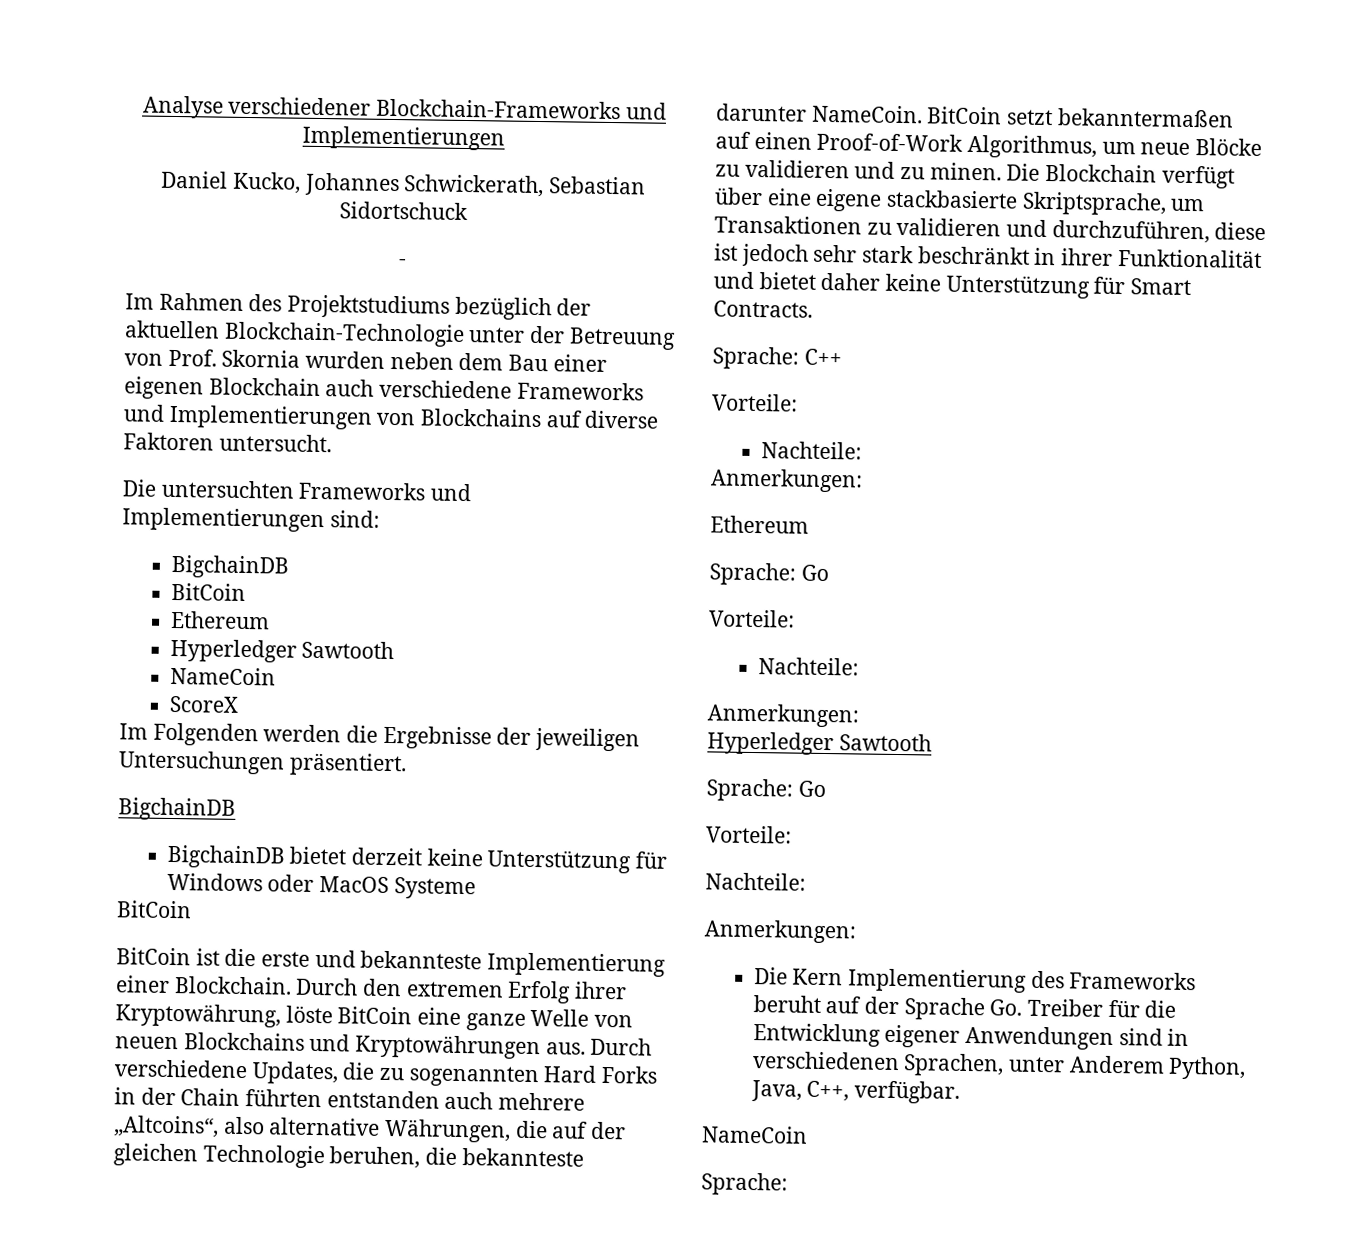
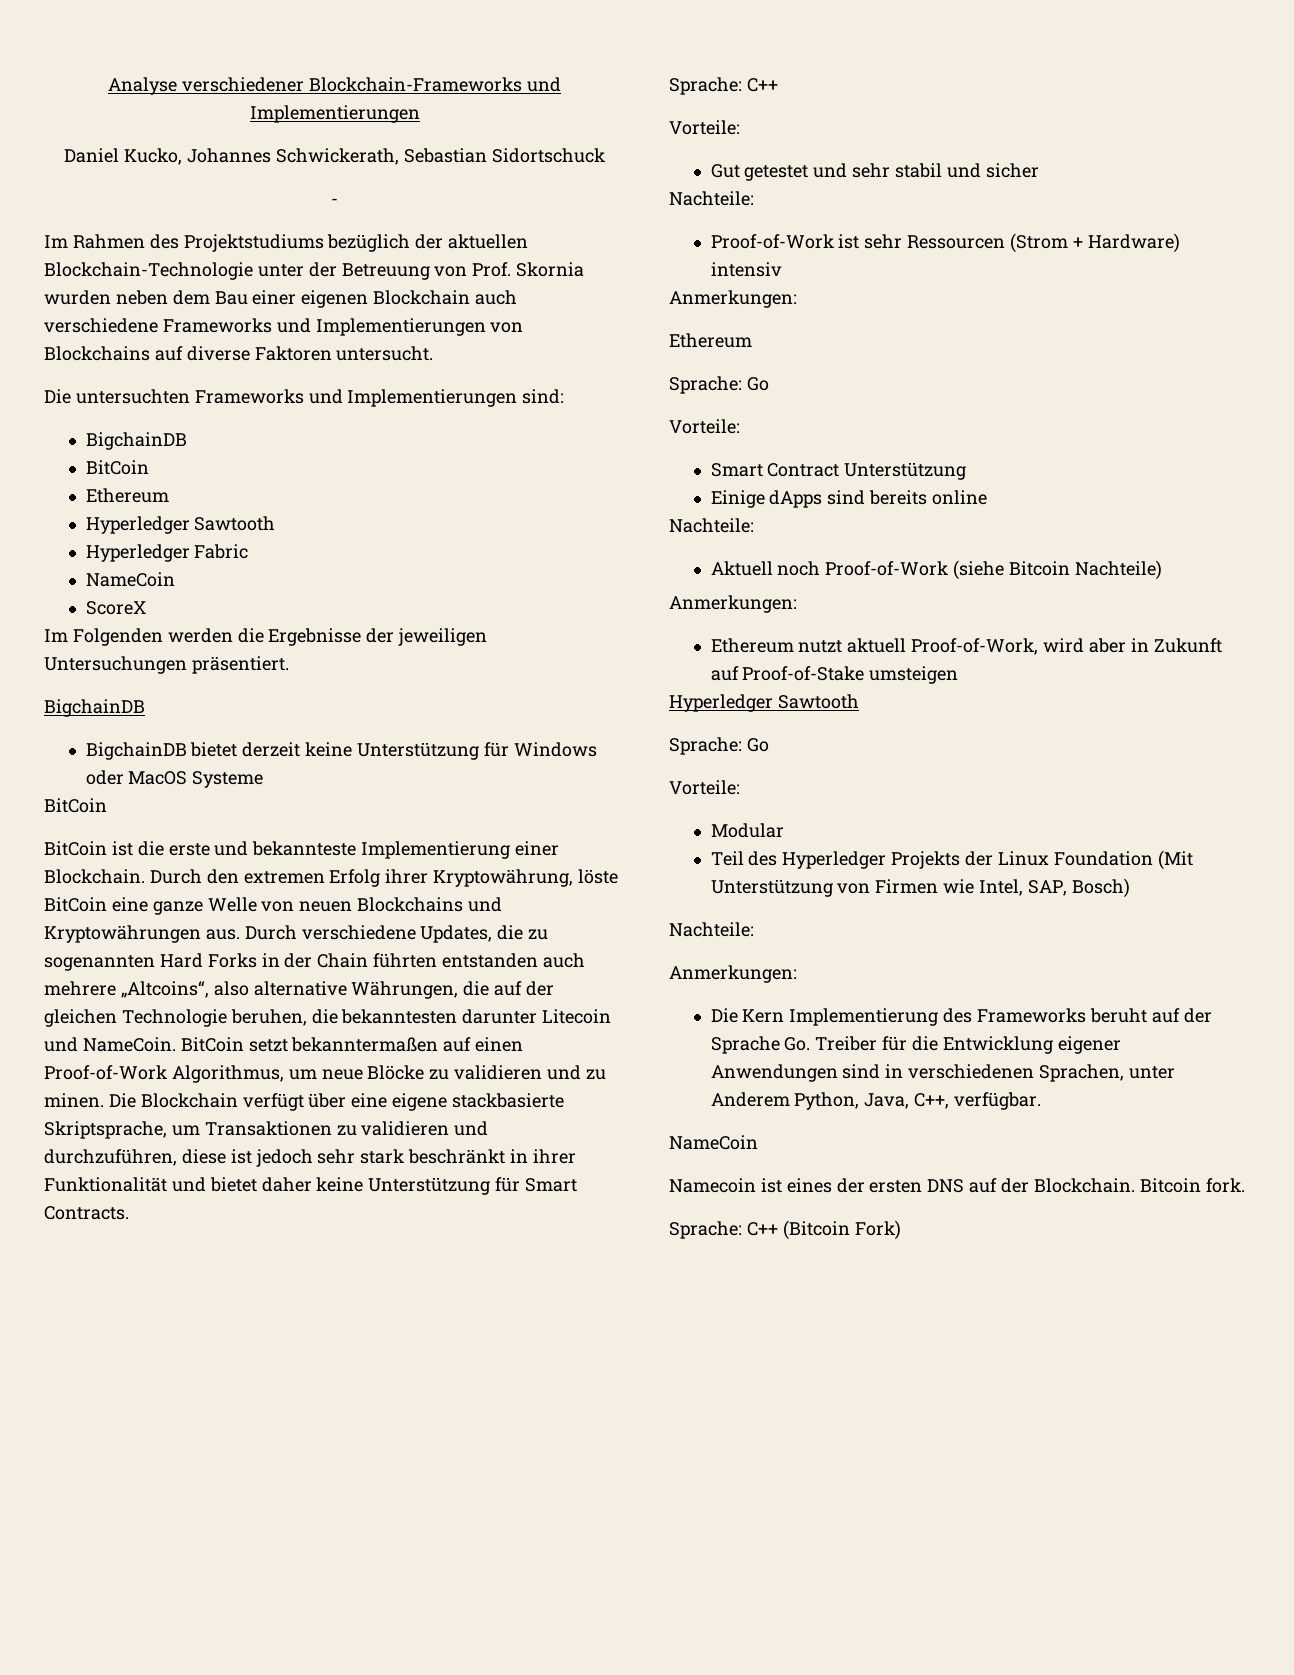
(395, 650) none -> [85,544,249,562] // Hyperledger Fabric
[461,1148,584,1167] [716,103,807,122] bekannteste darunter -> [341,1009,612,1024] [44,1037,78,1052] bekanntesten darunter Litecoin und
[760,441,862,460] Nachteile: -> [710,163,1039,181] [669,191,754,206] [710,233,1180,253] [710,262,782,277] Gut getestet und sehr stabil und sicher // Nachteile: // Proof-of-Work ist sehr Ressourcen (Strom + Hardware) intensiv
[757,657,859,676] [707,703,859,728] Nachteile: // Anmerkungen: -> [710,463,967,480] [710,490,988,508] [669,518,754,533] [710,560,1162,580] [669,595,797,613] [710,638,1222,655] [710,666,959,684] Smart Contract Unterstützung // Einige dApps sind bereits online // Nachteile: // Aktuell noch Proof-of-Work (siehe Bitcoin Nachteile) // Anmerkungen: // Ethereum nutzt aktuell Proof-of-Work, wird aber in Zukunft auf Proof-of-Stake umsteigen
(792, 834) none -> [710,823,784,838] [710,850,1193,870] [710,878,1130,898] // Modular // Teil des Hyperledger Projekts der Linux Foundation (Mit Unterstützung von Firmen wie Intel, SAP, Bosch)
[701,1172,788,1196] Sprache: -> [669,1178,1245,1193] [669,1220,901,1240] Namecoin ist eines der ersten DNS auf der Blockchain. Bitcoin fork. // Sprache: C++ (Bitcoin Fork)

